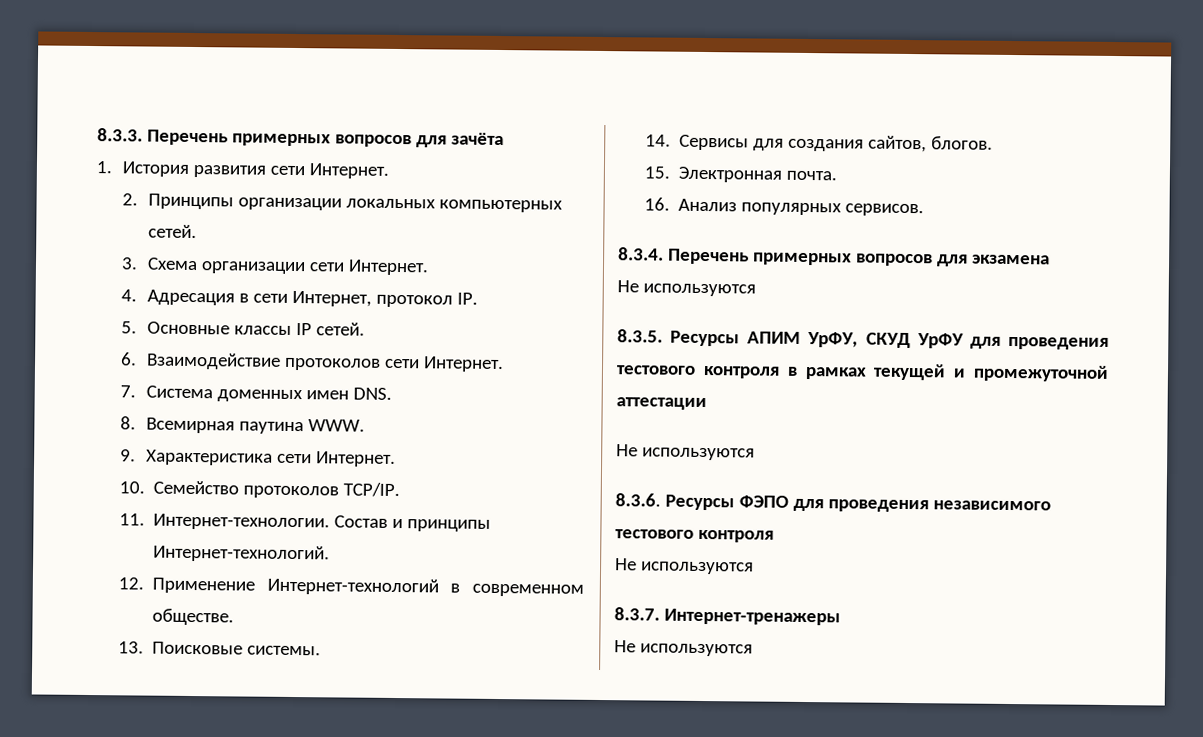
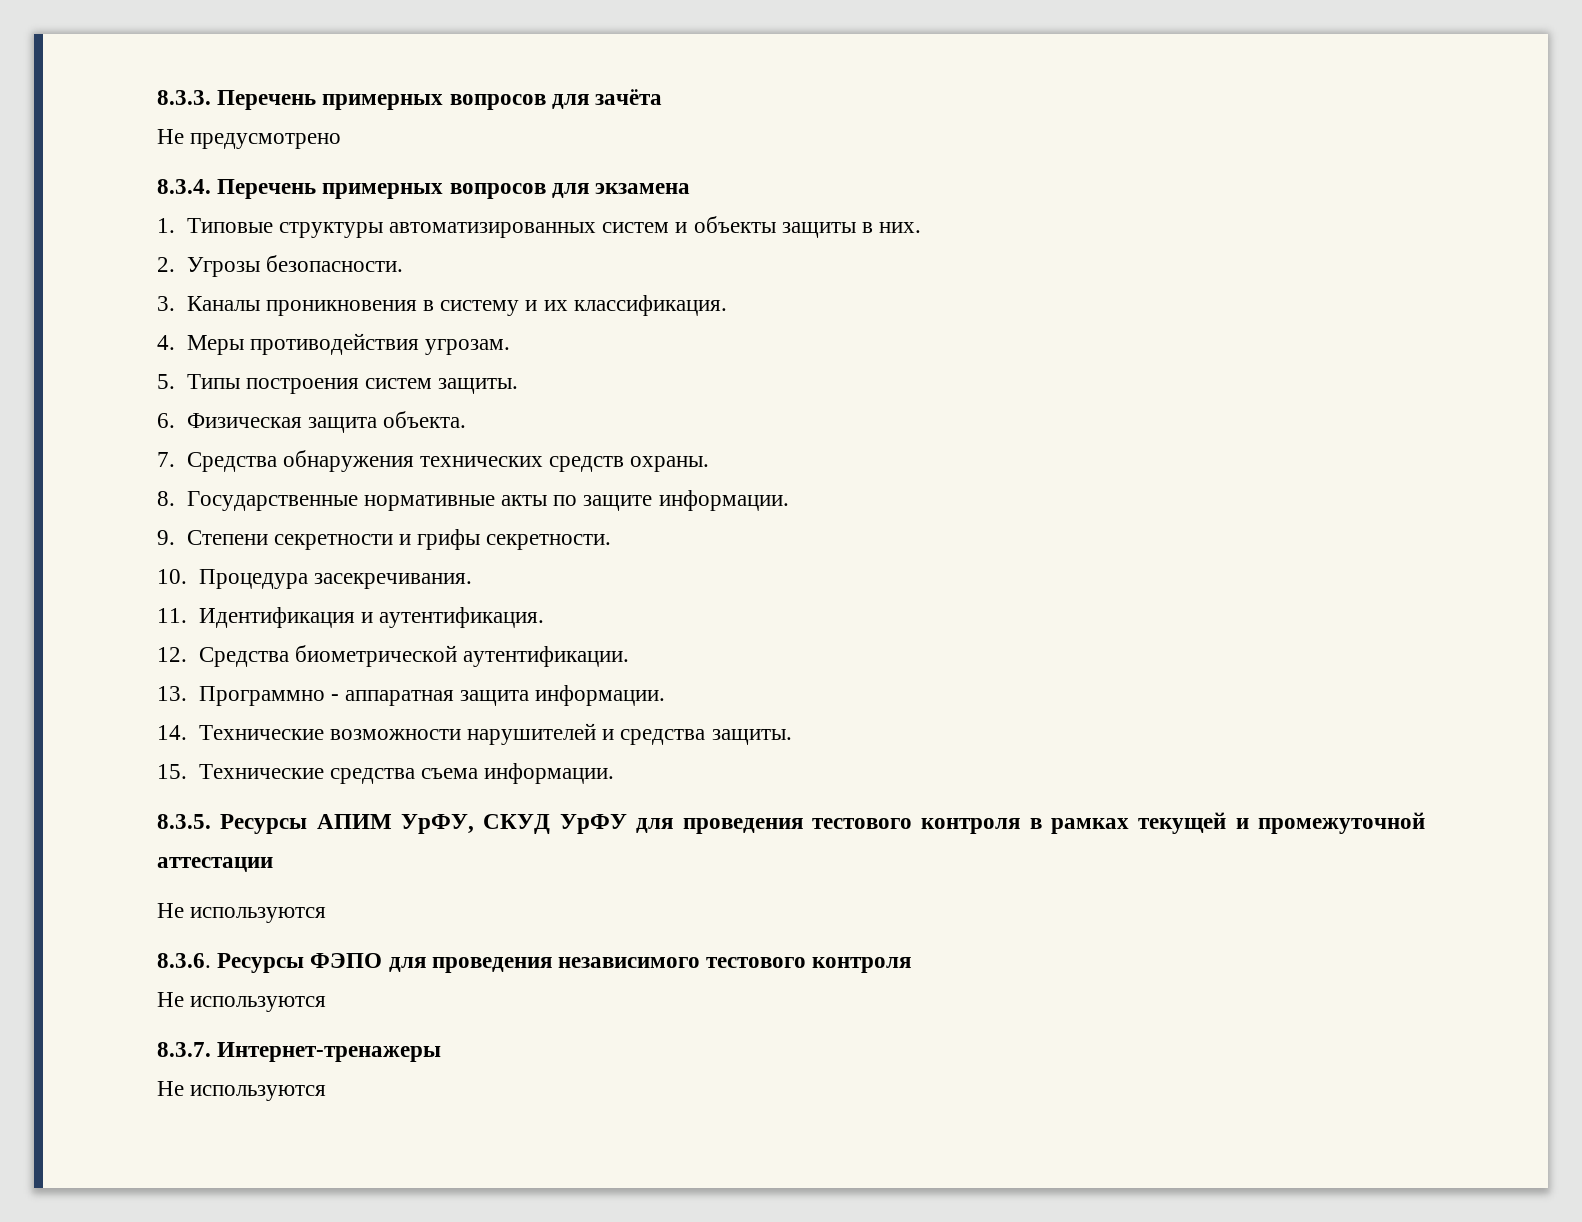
[96,161,389,179] [121,193,563,213] [147,224,197,239] [120,257,429,276] [120,289,478,308] [120,321,365,336] [120,352,504,373] [119,385,392,403] [119,416,365,435] [119,449,396,467] [118,480,401,499] [118,513,492,532] [153,544,331,563] [117,577,584,597] [152,608,235,626] [117,641,322,656] [644,134,994,153] [643,166,838,183] [643,197,925,217] 1. История развития сети Интернет. // 2. Принципы организации локальных компьютерных сетей. // 3. Схема организации сети Интернет. // 4. Адресация в сети Интернет, протокол IP. // 5. Основные классы IP сетей. // 6. Взаимодействие протоколов сети Интернет. // 7. Система доменных имен DNS. // 8. Всемирная паутина WWW. // 9. Характеристика сети Интернет. // 10. Семейство протоколов TCP/IP. // 11. Интернет-технологии. Состав и принципы Интернет-технологий. // 12. Применение Интернет-технологий в современном обществе. // 13. Поисковые системы. // 14. Сервисы для создания сайтов, блогов. // 15. Электронная почта. // 16. Анализ популярных сервисов. -> [157,129,342,149] Не предусмотрено
[617,280,756,297] Не используются -> [157,216,922,238] [157,255,403,277] [157,295,727,316] [157,333,510,355] [157,374,519,394] [157,411,466,433] [157,450,710,472] [157,490,789,511] [157,529,612,550] [157,569,472,589] [157,607,544,628] [157,645,629,667] [157,685,666,706] [157,723,792,745] [157,763,615,784] 1. Типовые структуры автоматизированных систем и объекты защиты в них. // 2. Угрозы безопасности. // 3. Каналы проникновения в систему и их классификация. // 4. Меры противодействия угрозам. // 5. Типы построения систем защиты. // 6. Физическая защита объекта. // 7. Средства обнаружения технических средств охраны. // 8. Государственные нормативные акты по защите информации. // 9. Степени секретности и грифы секретности. // 10. Процедура засекречивания. // 11. Идентификация и аутентификация. // 12. Средства биометрической аутентификации. // 13. Программно - аппаратная защита информации. // 14. Технические возможности нарушителей и средства защиты. // 15. Технические средства съема информации.

